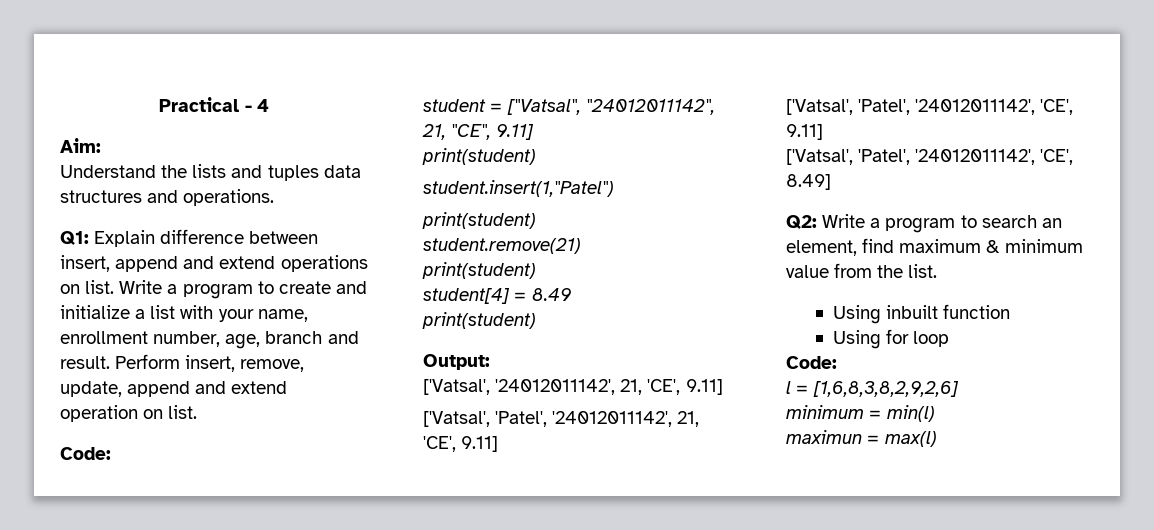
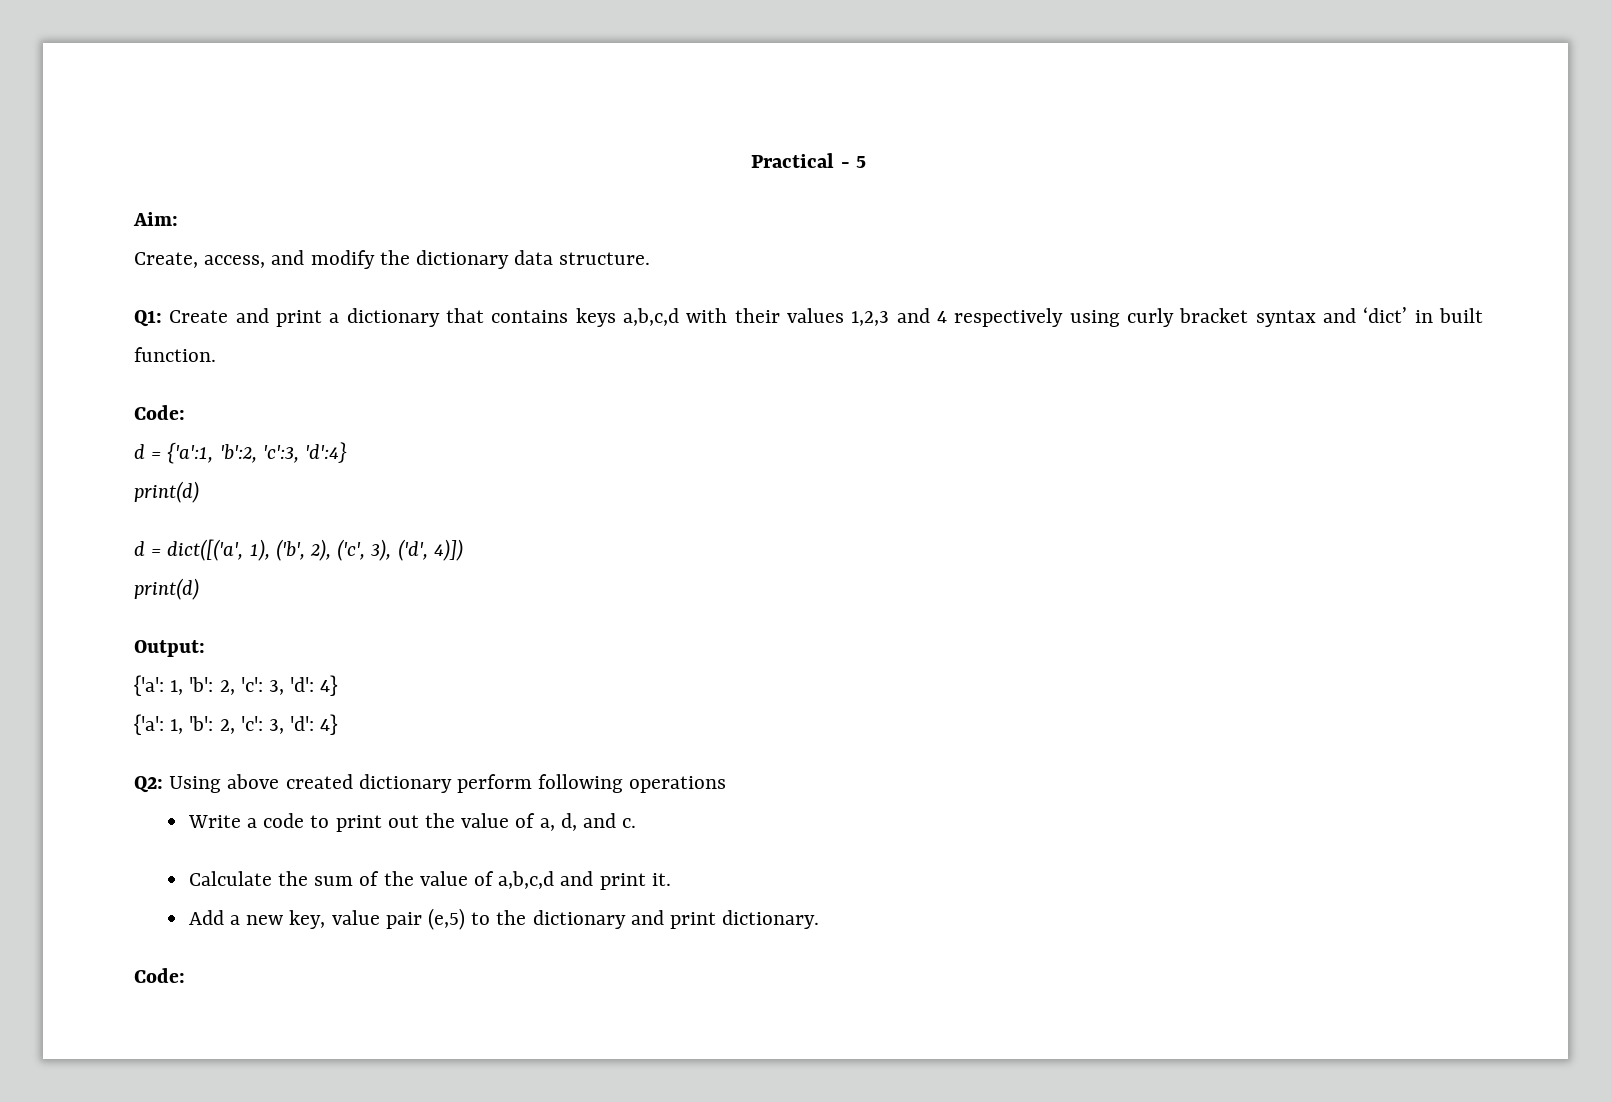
[256,99,269,112] 4 -> [855,156,866,168] 5
[60,164,361,181] [60,189,275,206] [60,229,319,247] [60,255,368,272] [60,280,367,299] [60,305,308,322] [60,331,359,349] [60,354,305,372] [60,381,288,397] [60,405,198,422] [60,447,111,460] [423,99,716,115] [422,124,535,140] [422,148,536,165] [423,180,614,197] [422,212,536,229] [423,238,581,254] [422,262,536,279] [423,288,572,304] [422,312,536,329] [423,354,490,370] [423,379,723,395] [423,411,700,427] [423,436,499,452] [786,99,1074,115] [786,124,823,140] [786,149,1074,165] [786,174,831,190] [786,214,1062,233] [786,238,1083,256] [786,263,938,278] [832,304,1011,324] [832,329,950,349] [786,356,837,369] [786,381,960,397] [786,405,936,422] [786,430,938,447] Understand the lists and tuples data structures and operations. // Q1: Explain difference between insert, append and extend operations on list. Write a program to create and initialize a list with your name, enrollment number, age, branch and result. Perform insert, remove, update, append and extend operation on list. // Code: // student = ["Vatsal", "24012011142", 21, "CE", 9.11] // print(student) // student.insert(1,"Patel") // print(student) // student.remove(21) // print(student) // student[4] = 8.49 // print(student) // Output: // ['Vatsal', '24012011142', 21, 'CE', 9.11] // ['Vatsal', 'Patel', '24012011142', 21, 'CE', 9.11] // ['Vatsal', 'Patel', '24012011142', 'CE', 9.11] // ['Vatsal', 'Patel', '24012011142', 'CE', 8.49] // Q2: Write a program to search an element, find maximum & minimum value from the list. // Using inbuilt function // Using for loop // Code: // l = [1,6,8,3,8,2,9,2,6] // minimum = min(l) // maximun = max(l) -> [134,250,651,269] [134,307,1483,327] [134,347,216,362] [134,405,185,420] [134,442,348,464] [134,481,199,503] [134,539,463,561] [134,578,199,600] [134,640,205,657] [134,675,339,696] [134,714,339,735] [134,774,727,793] [187,813,637,832] [188,871,671,890] [188,908,820,930] [134,968,185,983] Create, access, and modify the dictionary data structure. // Q1: Create and print a dictionary that contains keys a,b,c,d with their values 1,2,3 and 4 respectively using curly bracket syntax and ‘dict’ in built function. // Code: // d = {'a':1, 'b':2, 'c':3, 'd':4} // print(d) // d = dict([('a', 1), ('b', 2), ('c', 3), ('d', 4)]) // print(d) // Output: // {'a': 1, 'b': 2, 'c': 3, 'd': 4} // {'a': 1, 'b': 2, 'c': 3, 'd': 4} // Q2: Using above created dictionary perform following operations // Write a code to print out the value of a, d, and c. // Calculate the sum of the value of a,b,c,d and print it. // Add a new key, value pair (e,5) to the dictionary and print dictionary. // Code:

